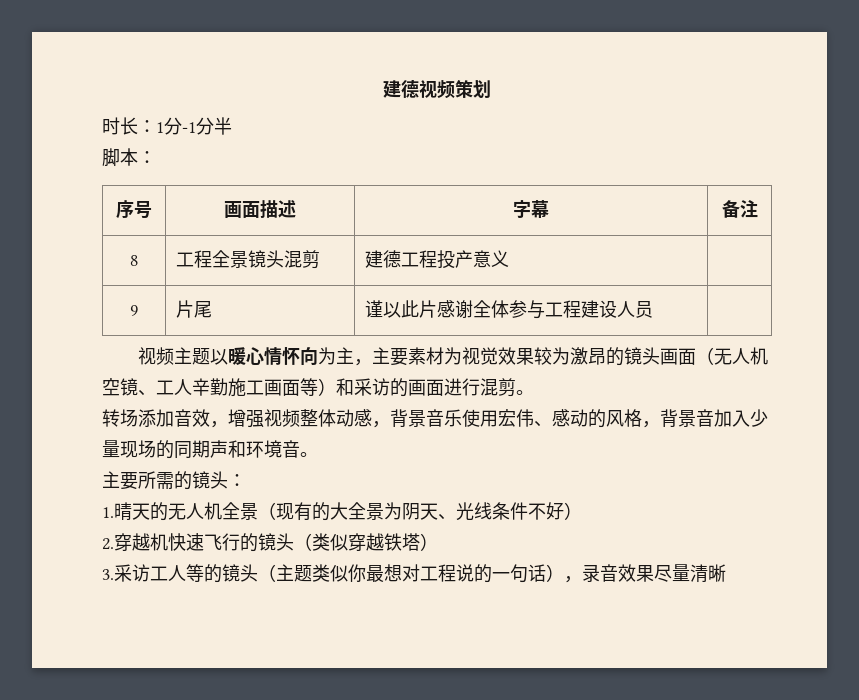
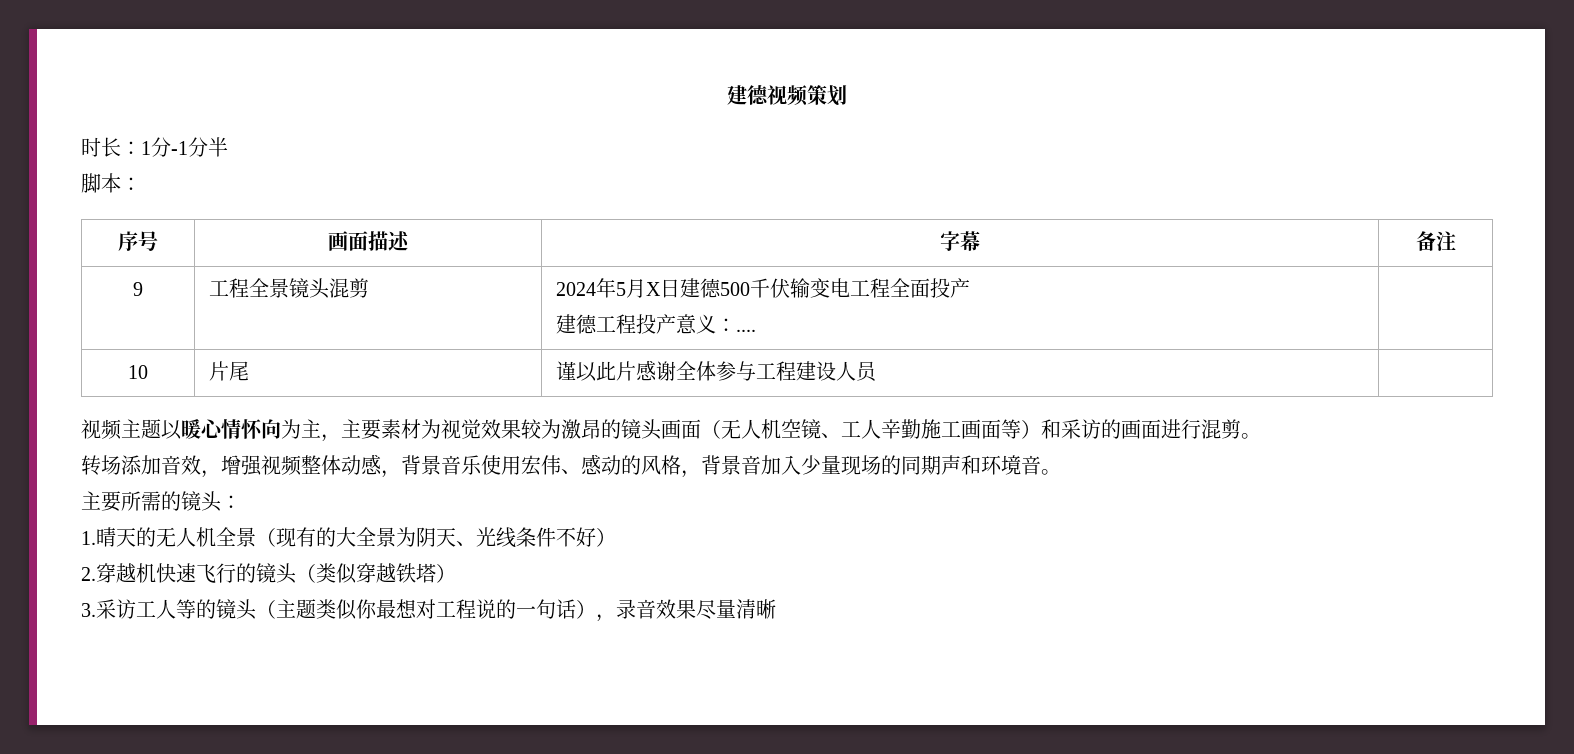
[130,255,138,266] 8 -> [133,282,143,296] 9
(321, 259) none -> [556,278,971,298] 2024年5月X日建德500千伏输变电工程全面投产 //
[130,305,138,316] | // 9 -> [716,318,757,332] [128,365,148,379] ：.... | // 10

